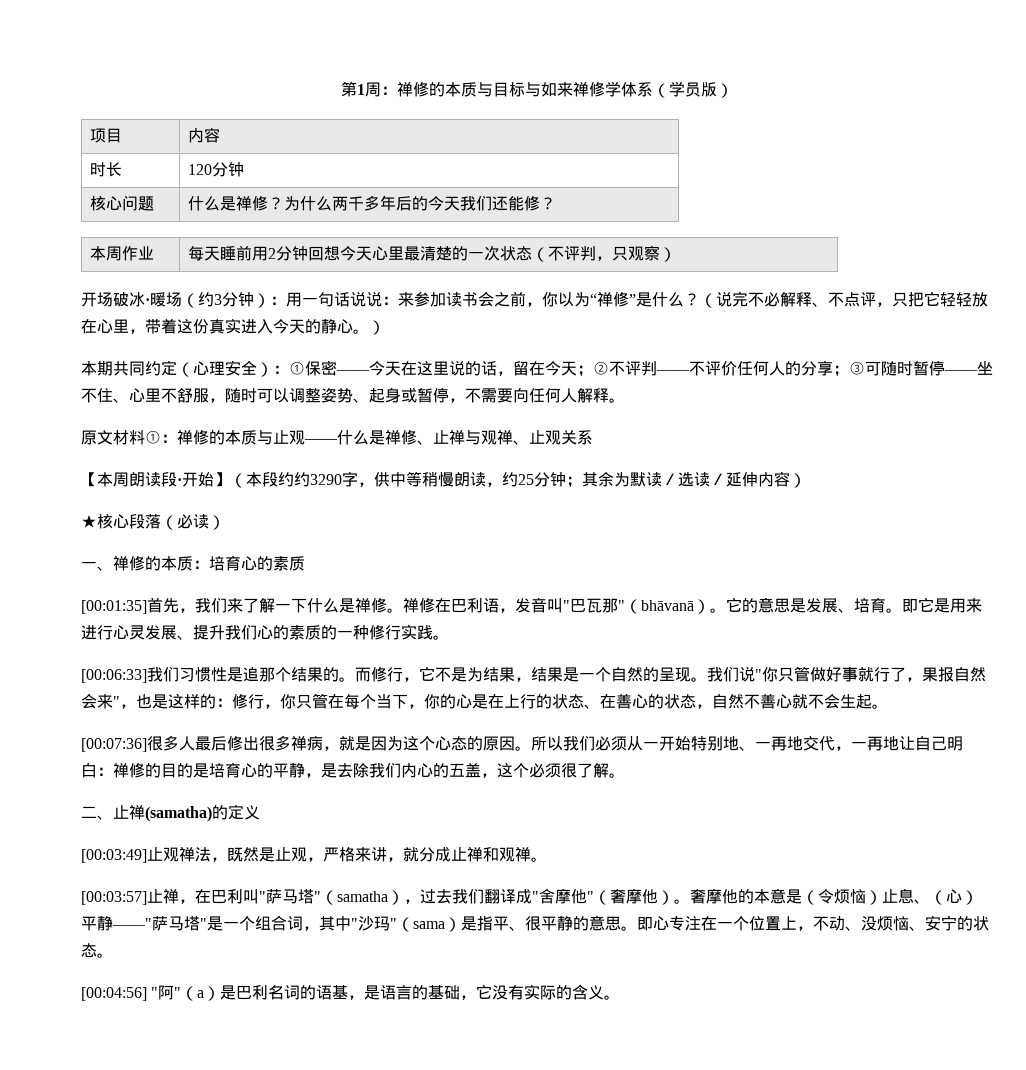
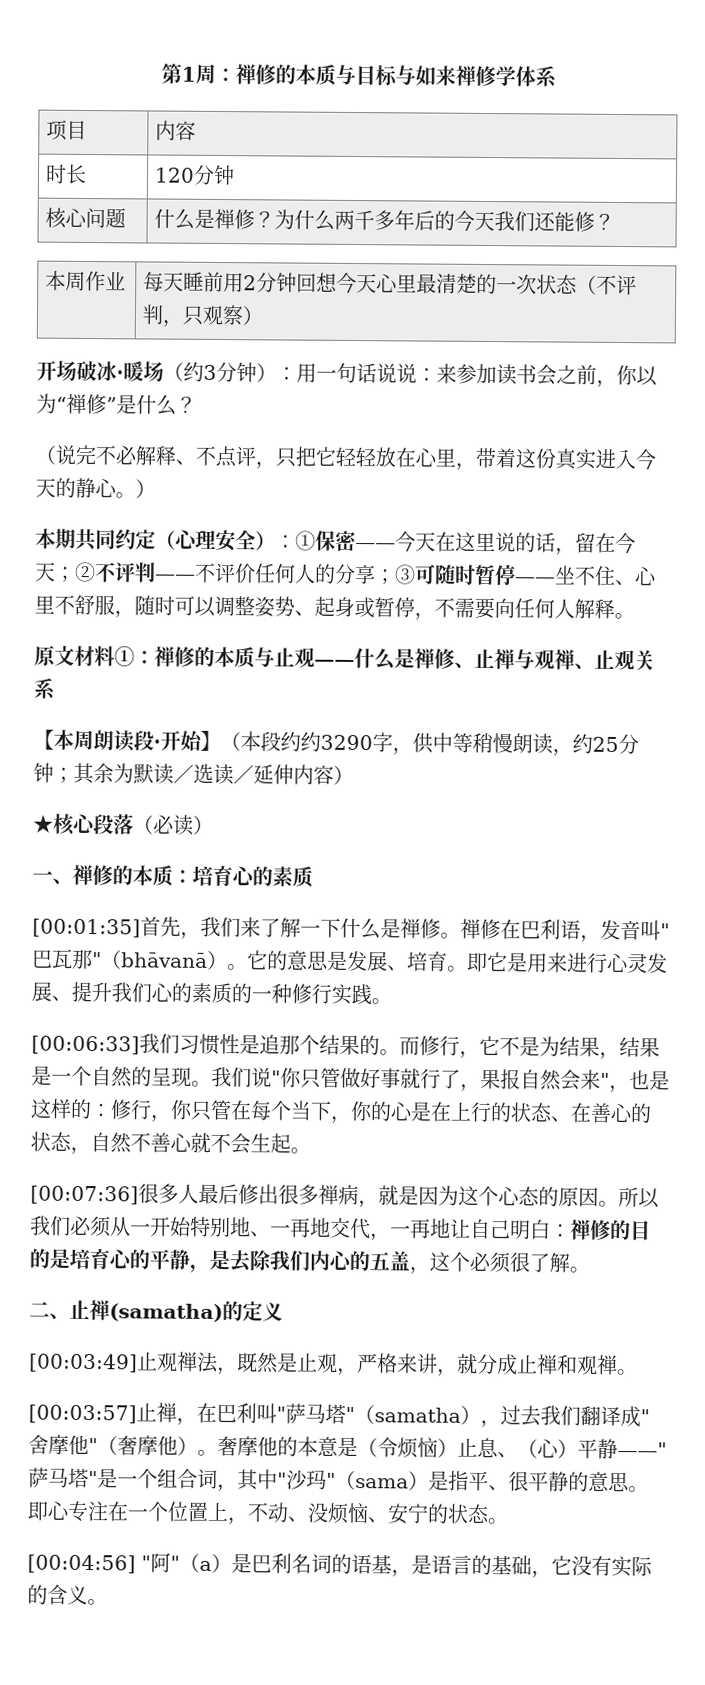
[653,81,733,98] （学员版） -> (557, 76) none
(700, 299) none -> (197, 405) //

